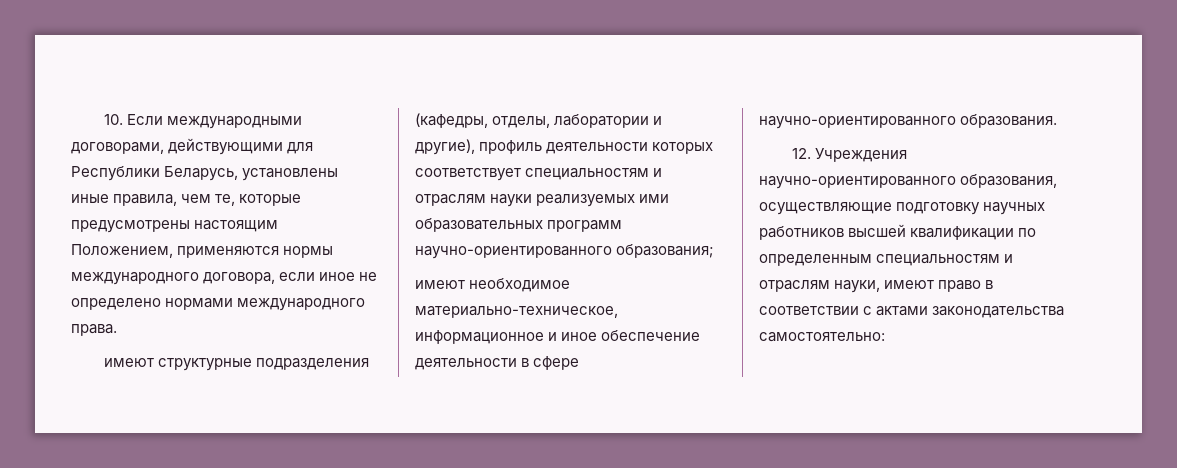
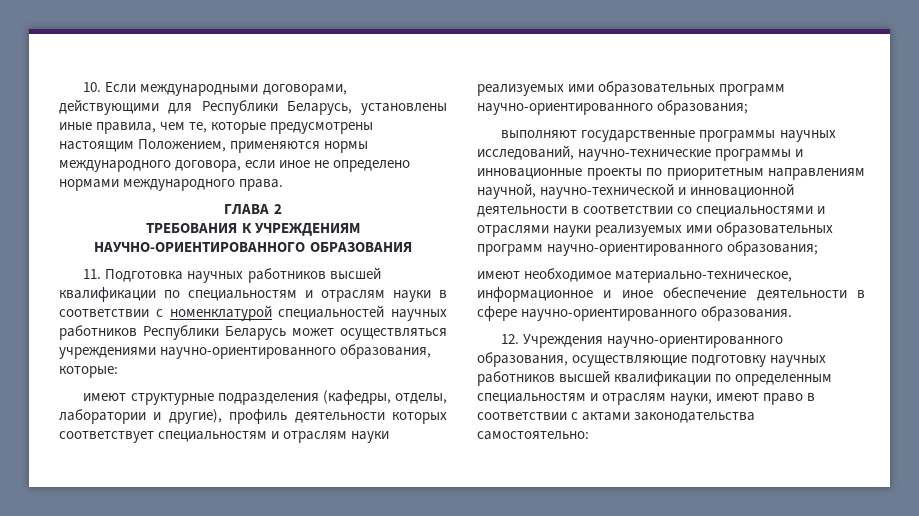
(117, 330) none -> [224,204,282,215] [146,223,360,236] [94,242,412,252] [83,267,381,283] [59,287,447,302] [59,305,447,321] [59,325,447,340] [59,344,432,359] [59,366,118,378] // ГЛАВА 2 // ТРЕБОВАНИЯ К УЧРЕЖДЕНИЯМ НАУЧНО-ОРИЕНТИРОВАННОГО ОБРАЗОВАНИЯ // 11. Подготовка научных работников высшей квалификации по специальностям и отраслям науки в соответствии с номенклатурой специальностей научных работников Республики Беларусь может осуществляться учреждениями научно-ориентированного образования, которые:
(715, 251) none -> [501,130,836,142] [477,145,804,161] [477,168,865,180] [477,183,795,199] [477,206,826,217] [477,222,834,237] [477,241,819,256] // выполняют государственные программы научных исследований, научно-технические программы и инновационные проекты по приоритетным направлениям научной, научно-технической и инновационной деятельности в соответствии со специальностями и отраслями науки реализуемых ими образовательных программ научно-ориентированного образования;

